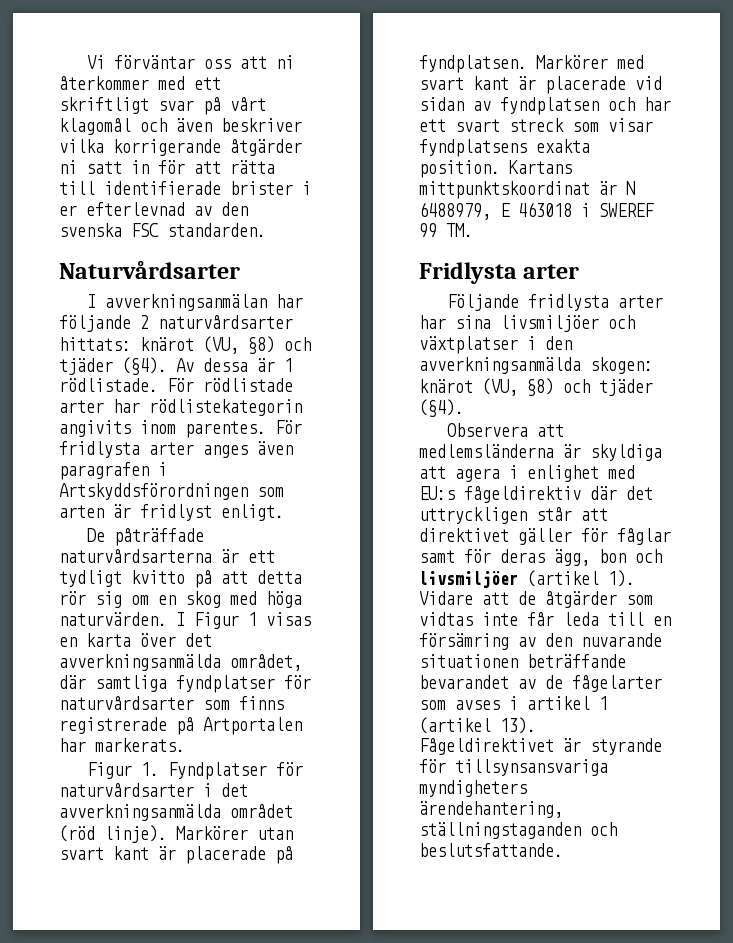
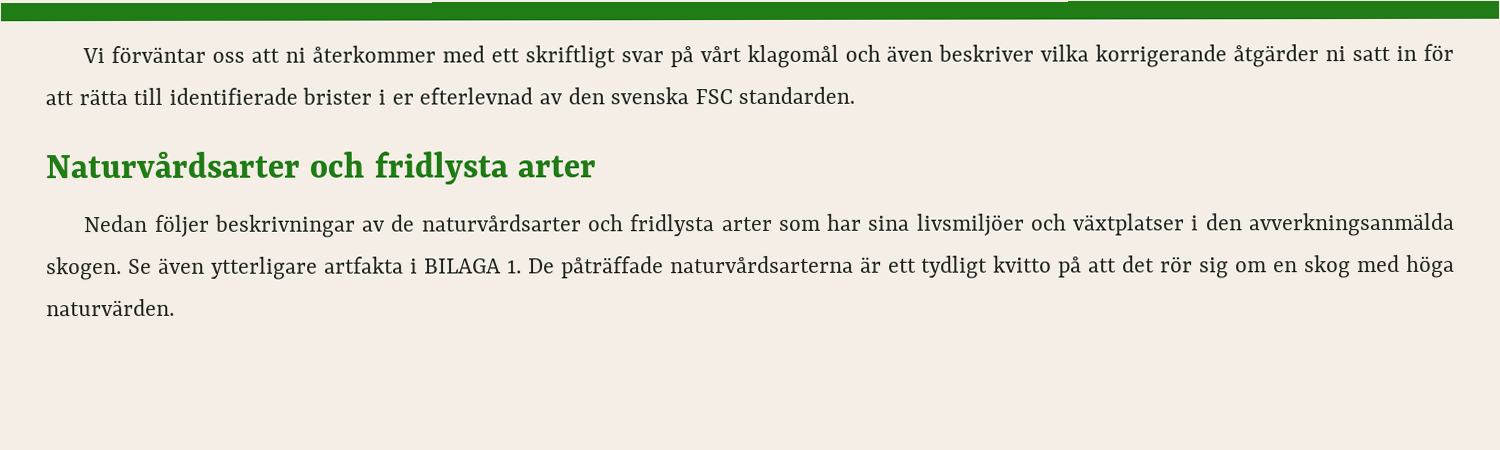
[87,294,304,311] [59,315,293,332] [59,336,311,354] [59,357,293,375] [59,378,293,392] [59,399,302,416] [59,420,302,438] [59,441,293,458] [59,462,167,480] [59,483,284,500] [59,504,284,521] // I avverkningsanmälan har följande 2 naturvårdsarter hittats: knärot (VU, §8) och tjäder (§4). Av dessa är 1 rödlistade. För rödlistade arter har rödlistekategorin angivits inom parentes. För fridlysta arter anges även paragrafen i Artskyddsförordningen som arten är fridlyst enligt. // -> [309,151,596,185] [83,212,1455,238] [46,256,522,281] och fridlysta arter // Nedan följer beskrivningar av de naturvårdsarter och fridlysta arter som har sina livsmiljöer och växtplatser i den avverkningsanmälda skogen. Se även ytterligare artfakta i BILAGA 1.
[257,570,302,584] detta -> [1122,255,1156,273] det
[176,612,311,629] [59,633,212,647] [59,654,302,671] [59,675,311,693] [59,696,284,710] [59,717,302,735] [59,738,185,752] [87,762,304,780] [59,783,248,797] [59,804,293,821] [59,825,293,843] [59,846,293,864] [419,55,644,73] [419,76,662,94] [419,97,671,115] [419,118,653,132] [419,139,590,157] [419,160,572,178] [419,181,635,199] [419,202,654,220] [419,223,473,238] [419,262,580,284] [447,294,664,311] [419,315,635,332] [419,336,572,354] [419,357,653,374] [419,378,653,396] [419,399,464,417] [447,423,565,437] [419,444,662,461] [419,465,635,482] [419,486,653,503] [419,507,608,524] [419,528,671,545] [419,549,662,566] [419,570,635,588] [419,591,653,608] [419,612,671,626] [419,633,662,650] [419,654,626,668] [419,675,662,692] [419,696,608,710] [419,717,536,734] [419,738,662,755] [419,759,608,776] [419,780,527,797] [419,801,563,818] [419,822,617,839] [419,843,563,857] I Figur 1 visas en karta över det avverkningsanmälda området, där samtliga fyndplatser för naturvårdsarter som finns registrerade på Artportalen har markerats. // Figur 1. Fyndplatser för naturvårdsarter i det avverkningsanmälda området (röd linje). Markörer utan svart kant är placerade på fyndplatsen. Markörer med svart kant är placerade vid sidan av fyndplatsen och har ett svart streck som visar fyndplatsens exakta position. Kartans mittpunktskoordinat är N 6488979, E 463018 i SWEREF 99 TM. // Fridlysta arter // Följande fridlysta arter har sina livsmiljöer och växtplatser i den avverkningsanmälda skogen: knärot (VU, §8) och tjäder (§4). // Observera att medlemsländerna är skyldiga att agera i enlighet med EU:s fågeldirektiv där det uttryckligen står att direktivet gäller för fåglar samt för deras ägg, bon och livsmiljöer (artikel 1). Vidare att de åtgärder som vidtas inte får leda till en försämring av den nuvarande situationen beträffande bevarandet av de fågelarter som avses i artikel 1 (artikel 13). Fågeldirektivet är styrande för tillsynsansvariga myndigheters ärendehantering, ställningstaganden och beslutsfattande. -> (175, 307) none

